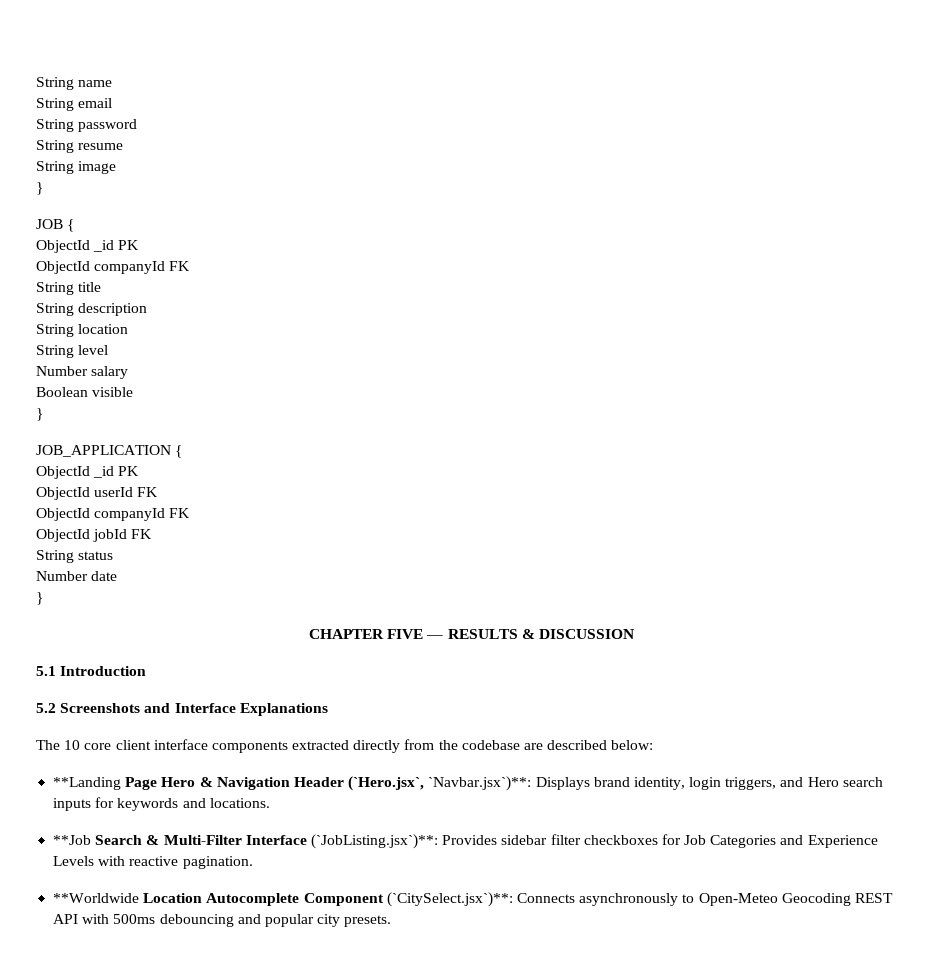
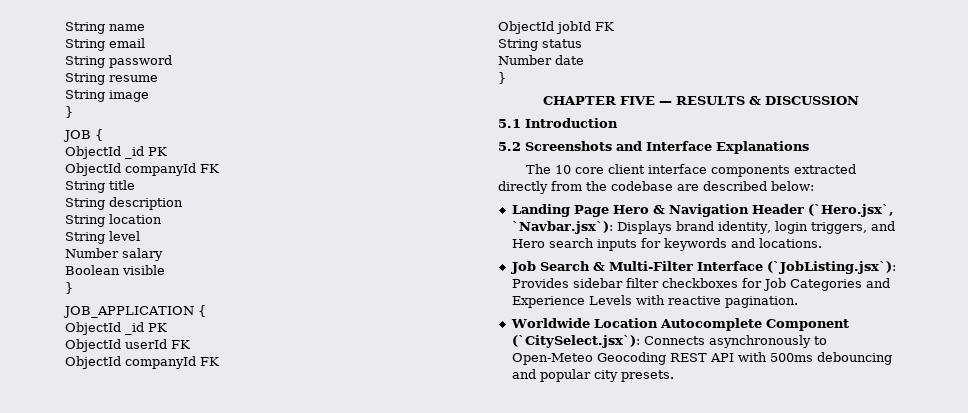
[53,777,122,790] **Landing -> [511,204,570,217] Landing
[428,776,532,791] `Navbar.jsx`)**: -> [511,221,613,234] `Navbar.jsx`):
[53,835,92,845] **Job -> [510,261,536,274] Job
[310,834,438,849] (`JobListing.jsx`)**: -> [766,261,896,274] (`JobListing.jsx`):
[53,893,140,903] **Worldwide -> [510,318,590,328] Worldwide
[386,892,513,907] (`CitySelect.jsx`)**: -> [511,335,640,348] (`CitySelect.jsx`):

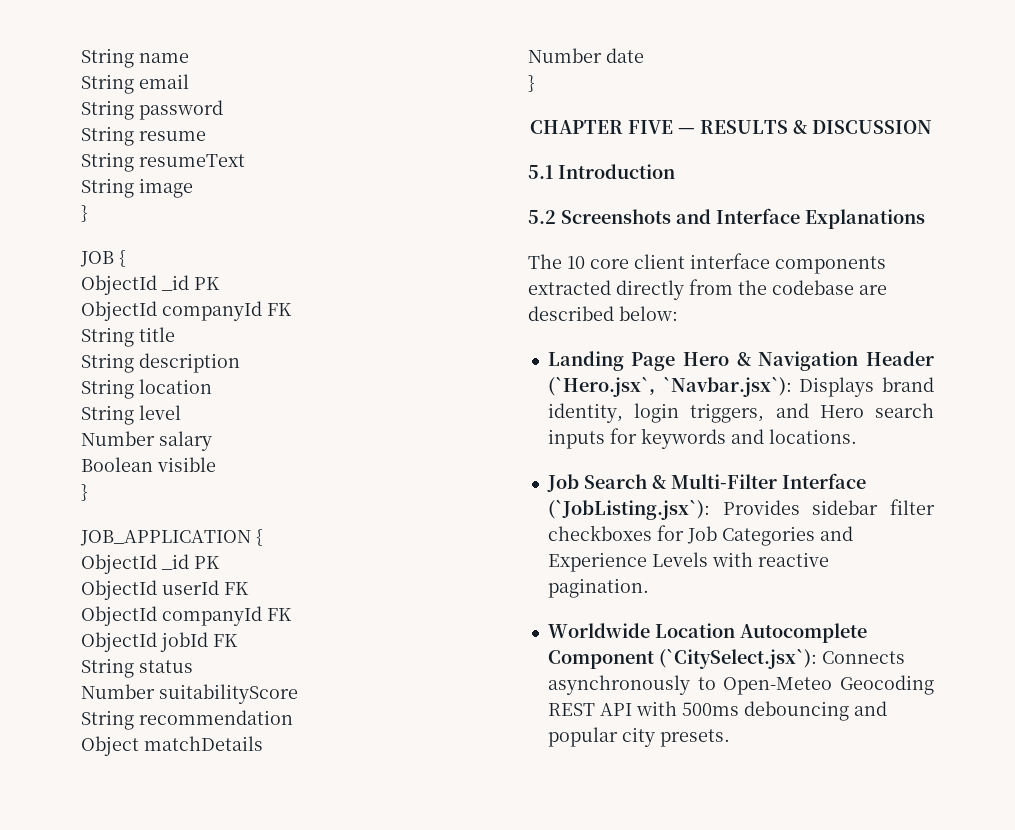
(158, 78) none -> [81,152,245,172] // String resumeText
(582, 43) none -> [81,684,298,704] [81,710,293,730] [81,736,263,756] // Number suitabilityScore // String recommendation // Object matchDetails

